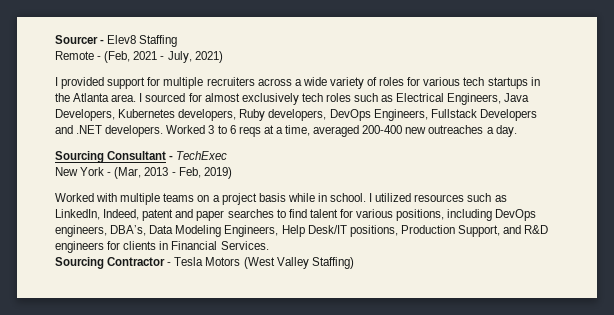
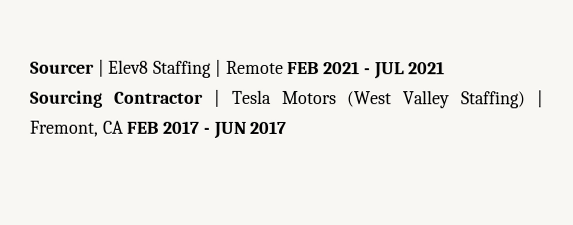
[100,39,105,44] - -> [97,59,105,77] |
[55,51,223,63] [55,77,540,89] [55,93,530,105] [55,109,537,121] [55,125,517,137] [55,151,228,163] [55,167,232,179] [55,193,507,205] [55,209,537,221] [55,225,549,237] [55,241,269,253] // Remote - (Feb, 2021 - July, 2021) // I provided support for multiple recruiters across a wide variety of roles for various tech startups in the Atlanta area. I sourced for almost exclusively tech roles such as Electrical Engineers, Java Developers, Kubernetes developers, Ruby developers, DevOps Engineers, Fullstack Developers and .NET developers. Worked 3 to 6 reqs at a time, averaged 200-400 new outreaches a day. // Sourcing Consultant - TechExec // New York - (Mar, 2013 - Feb, 2019) // Worked with multiple teams on a project basis while in school. I utilized resources such as LinkedIn, Indeed, patent and paper searches to find talent for various positions, including DevOps engineers, DBA’s, Data Modeling Engineers, Help Desk/IT positions, Production Support, and R&D engineers for clients in Financial Services. -> [214,59,446,80] | Remote FEB 2021 - JUL 2021
[167,262,172,266] - -> [213,89,221,107] |
(354, 263) none -> [537,90,544,108] [29,120,287,139] | Fremont, CA FEB 2017 - JUN 2017

